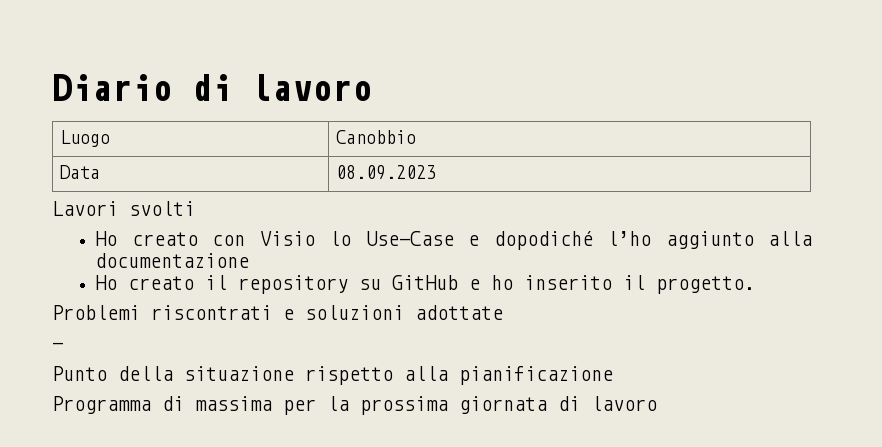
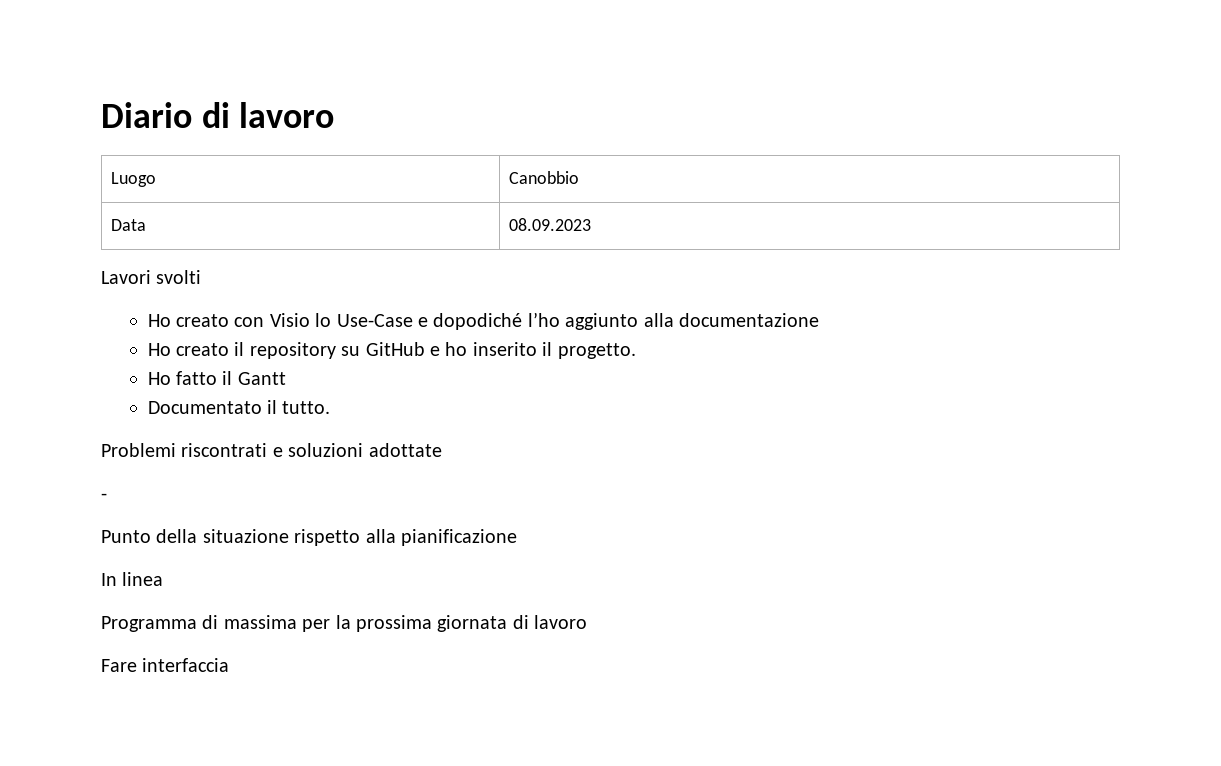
(756, 285) none -> [147,371,286,385] [147,400,331,414] // Ho fatto il Gantt // Documentato il tutto.
(613, 375) none -> [101,572,164,586] // In linea
(657, 403) none -> [101,658,230,672] // Fare interfaccia

